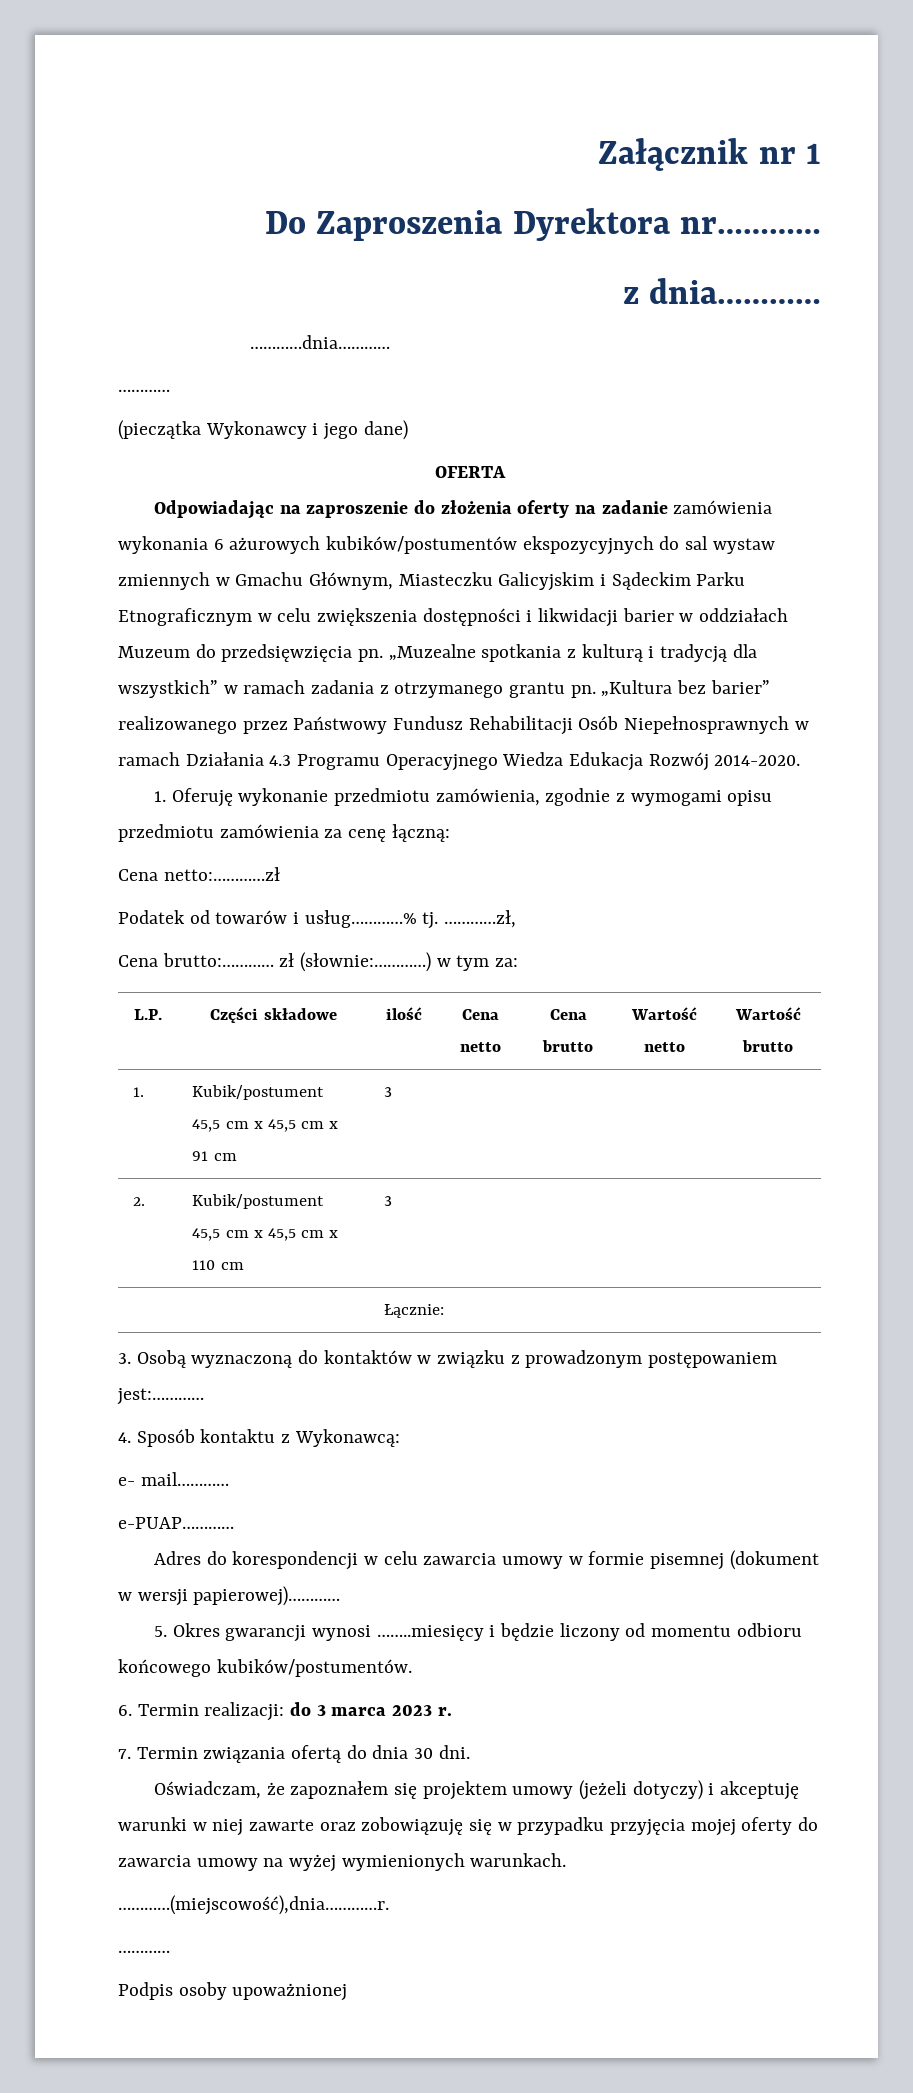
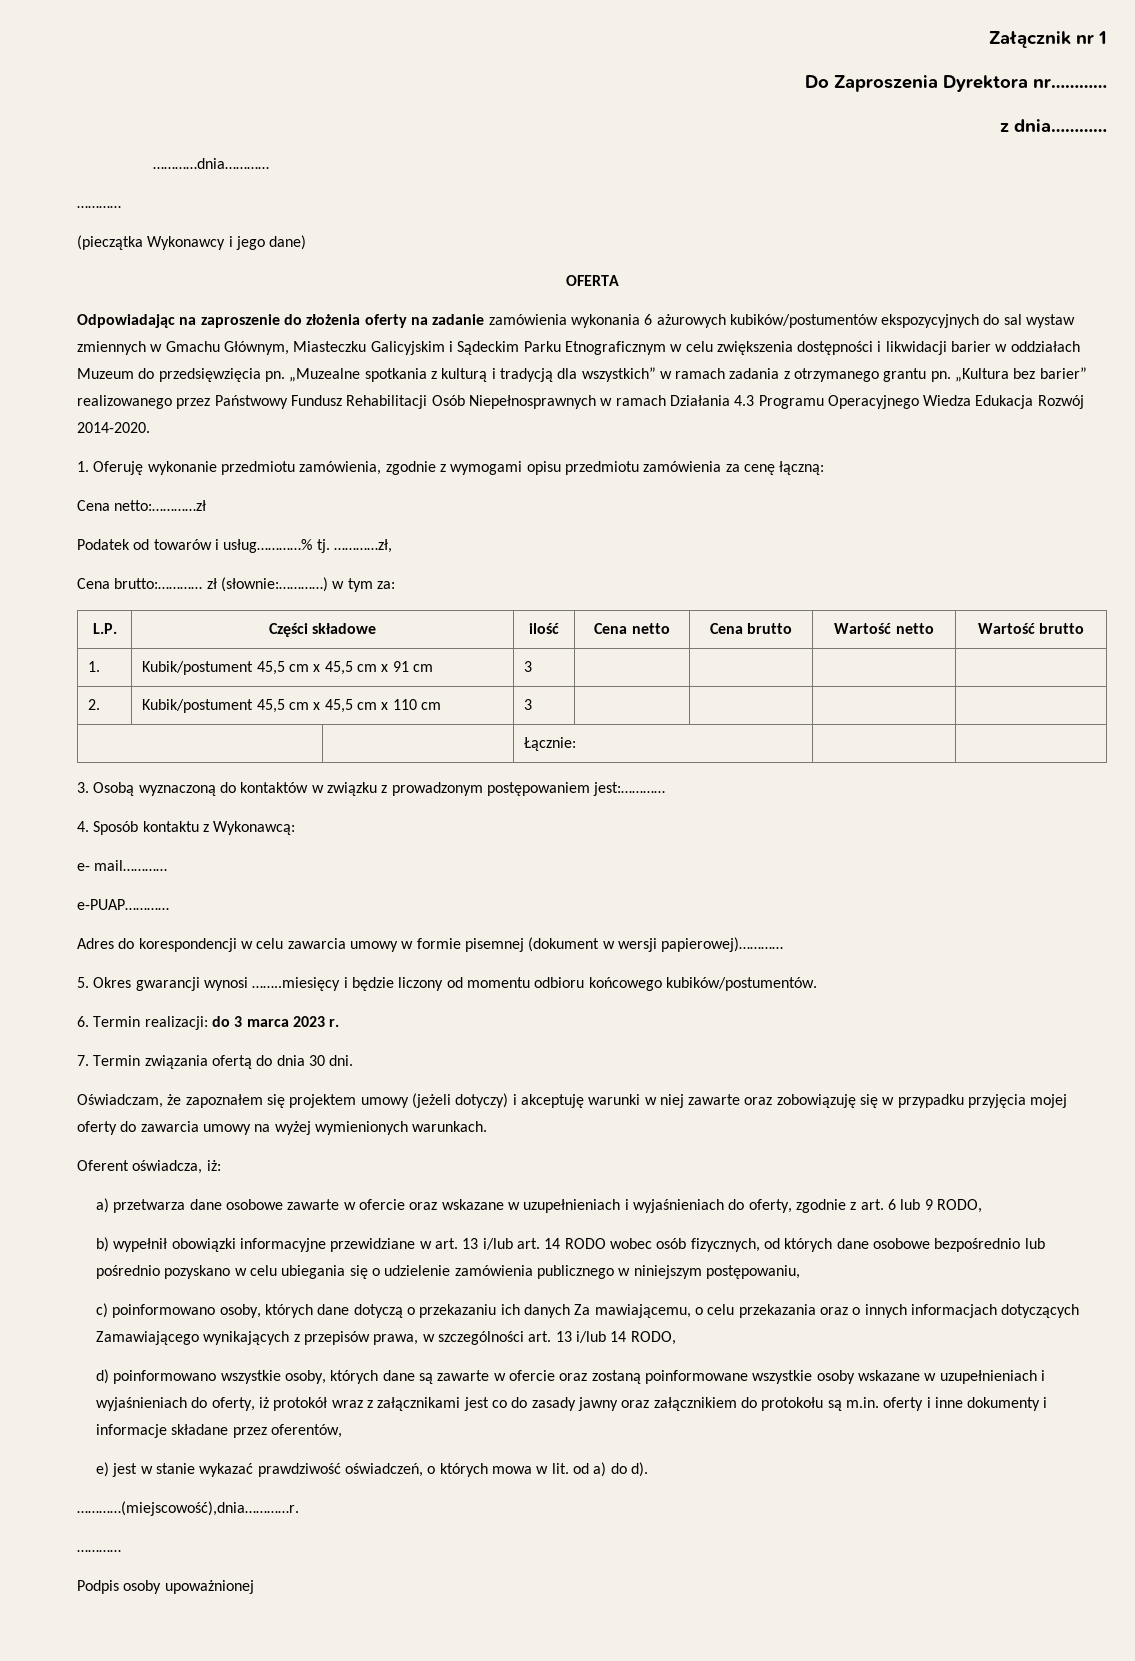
(567, 1860) none -> [77,1160,221,1174] [96,1198,982,1213] [96,1237,1045,1252] [96,1265,800,1279] [96,1303,1080,1318] [96,1331,676,1345] [96,1369,1045,1384] [96,1397,1048,1411] [96,1424,343,1438] [96,1462,648,1477] // Oferent oświadcza, iż: // a) przetwarza dane osobowe zawarte w ofercie oraz wskazane w uzupełnieniach i wyjaśnieniach do oferty, zgodnie z art. 6 lub 9 RODO, // b) wypełnił obowiązki informacyjne przewidziane w art. 13 i/lub art. 14 RODO wobec osób fizycznych, od których dane osobowe bezpośrednio lub pośrednio pozyskano w celu ubiegania się o udzielenie zamówienia publicznego w niniejszym postępowaniu, // c) poinformowano osoby, których dane dotyczą o przekazaniu ich danych Za mawiającemu, o celu przekazania oraz o innych informacjach dotyczących Zamawiającego wynikających z przepisów prawa, w szczególności art. 13 i/lub 14 RODO, // d) poinformowano wszystkie osoby, których dane są zawarte w ofercie oraz zostaną poinformowane wszystkie osoby wskazane w uzupełnieniach i wyjaśnieniach do oferty, iż protokół wraz z załącznikami jest co do zasady jawny oraz załącznikiem do protokołu są m.in. oferty i inne dokumenty i informacje składane przez oferentów, // e) jest w stanie wykazać prawdziwość oświadczeń, o których mowa w lit. od a) do d).

